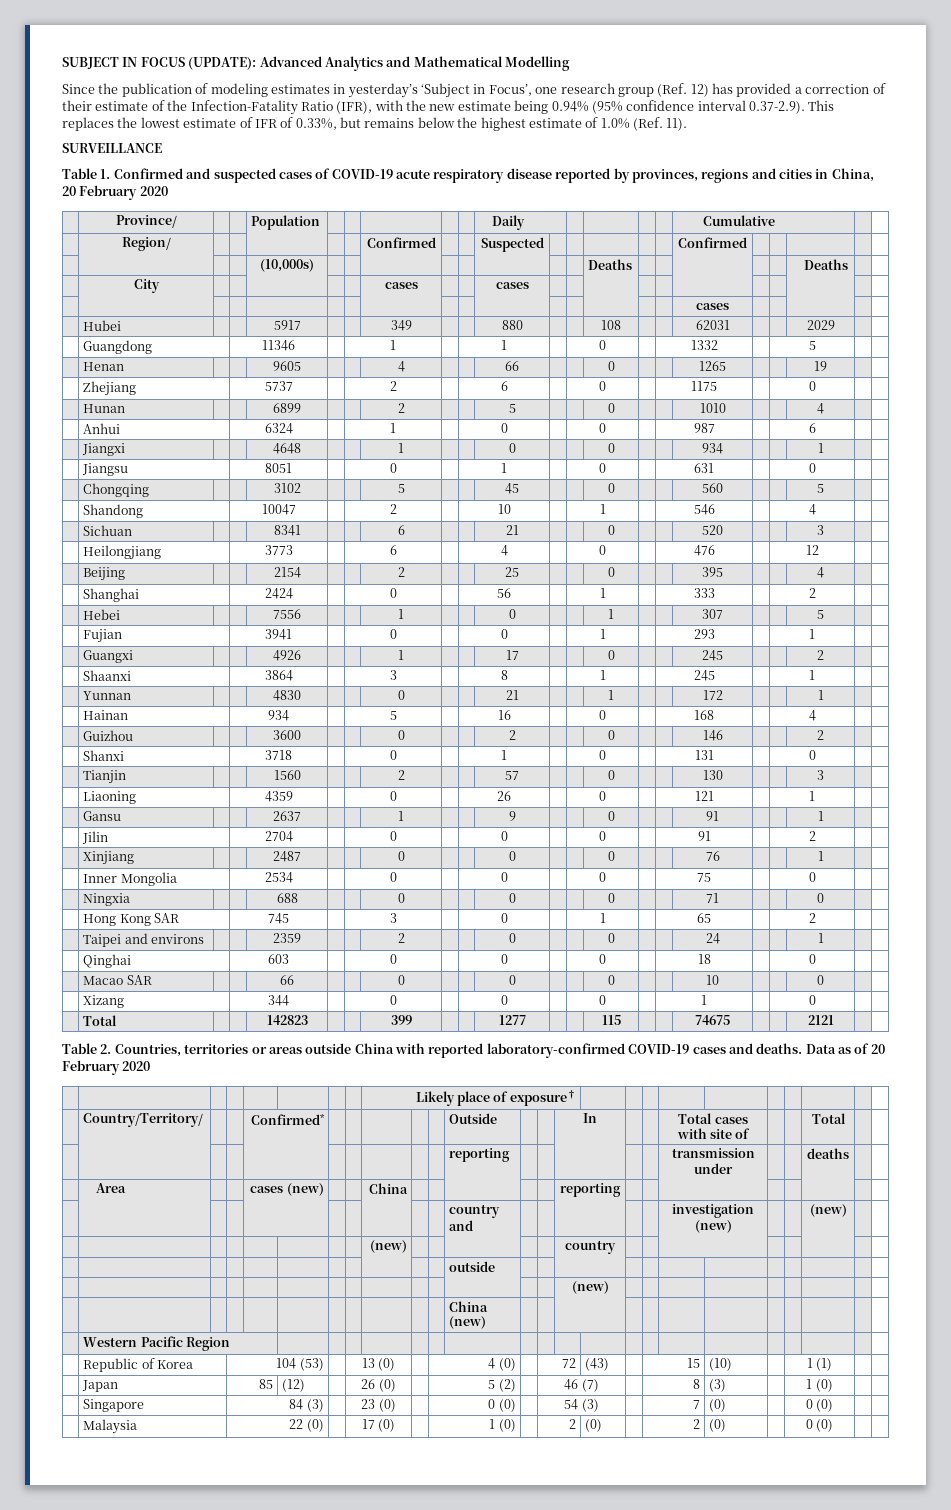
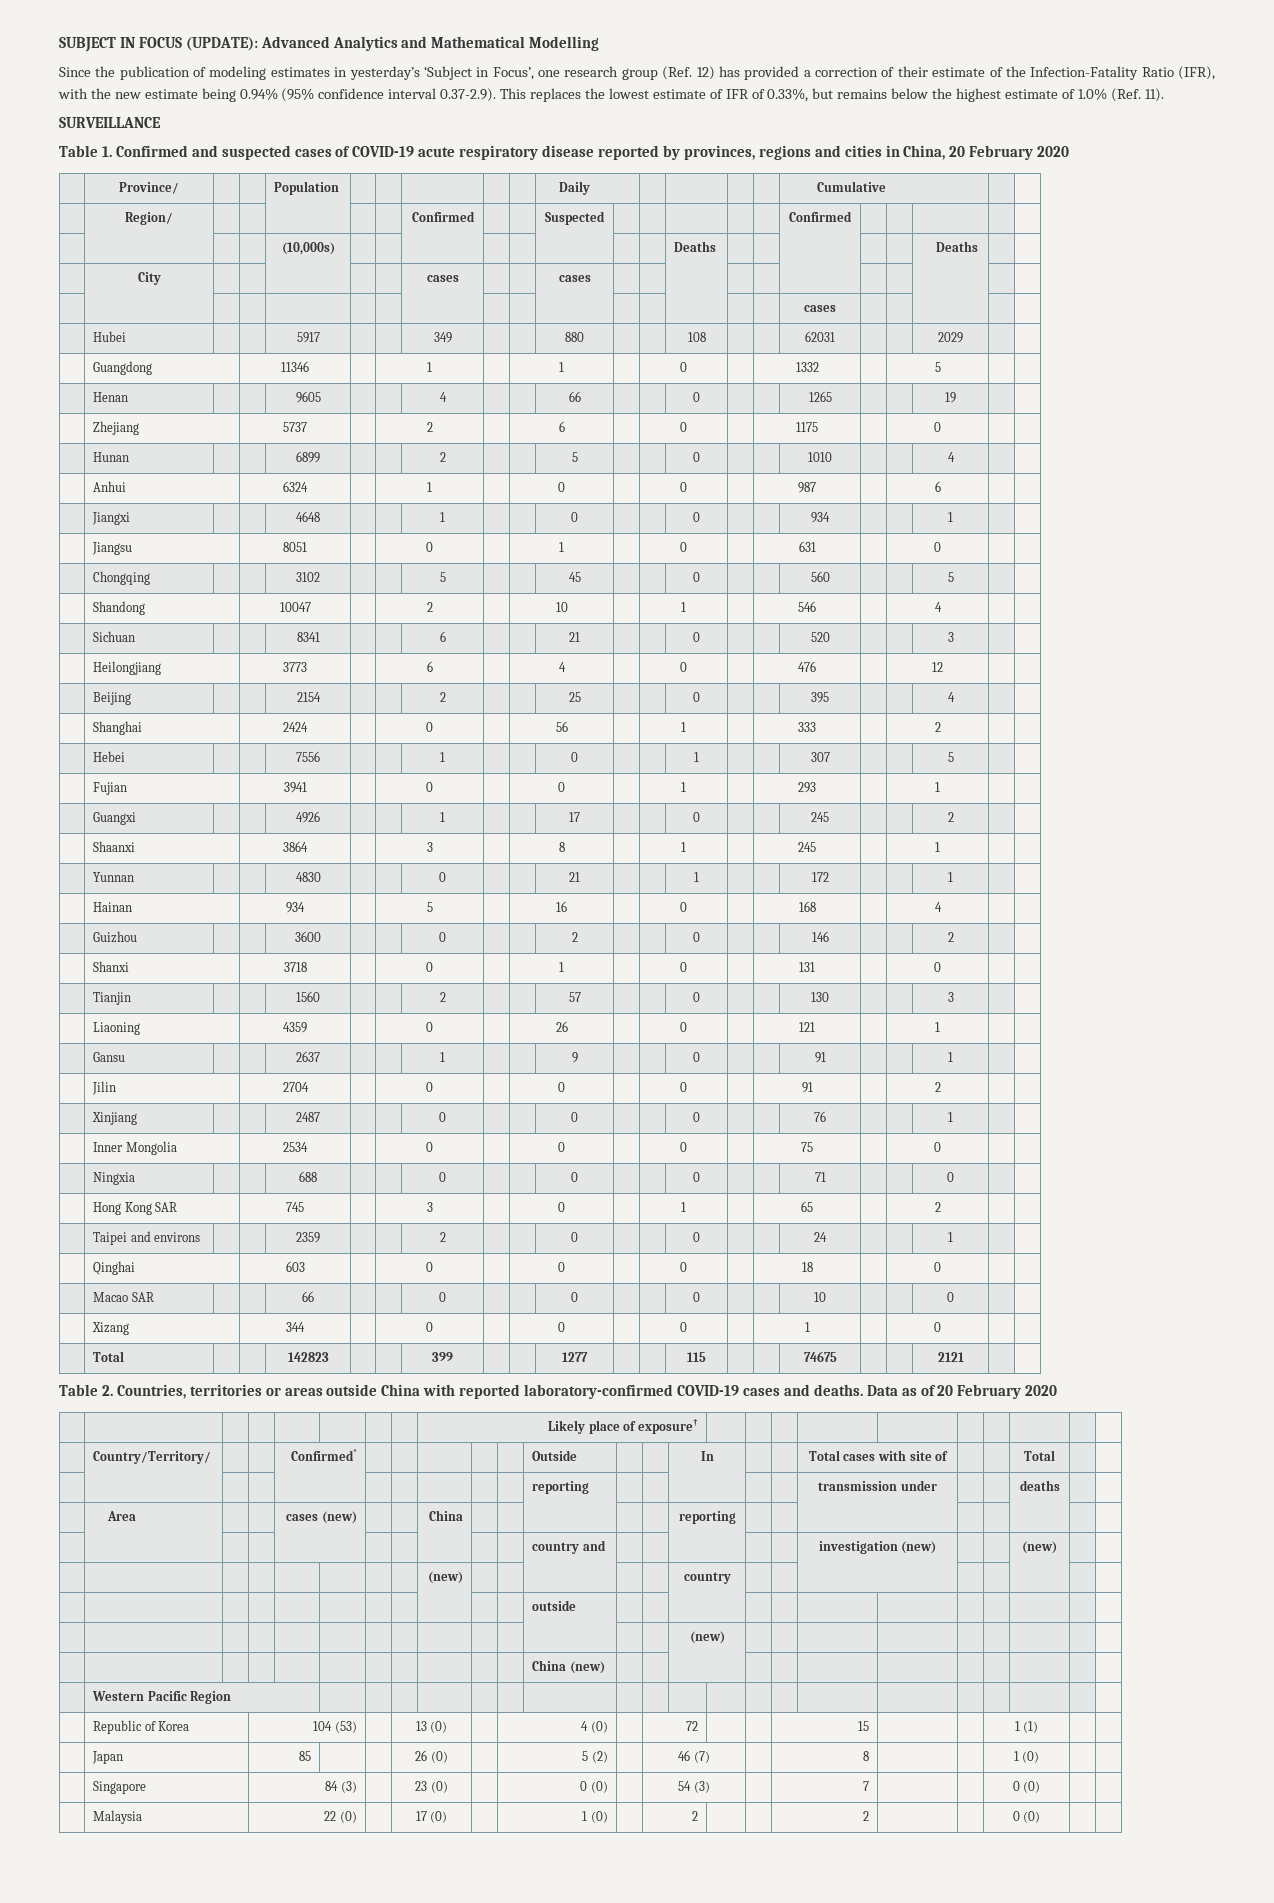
[585,1358,610,1371] (43) -> (698, 1726) none
[709,1358,733,1371] (10) -> (869, 1726) none
[282,1379,306,1392] (12) -> (311, 1756) none
[709,1379,727,1392] (3) -> (869, 1756) none
[709,1399,727,1412] (0) -> (869, 1786) none
[585,1419,603,1432] [692,1419,700,1429] [709,1419,727,1432] (0) | | 2 | (0) -> [862,1811,869,1821] | | 2 |

